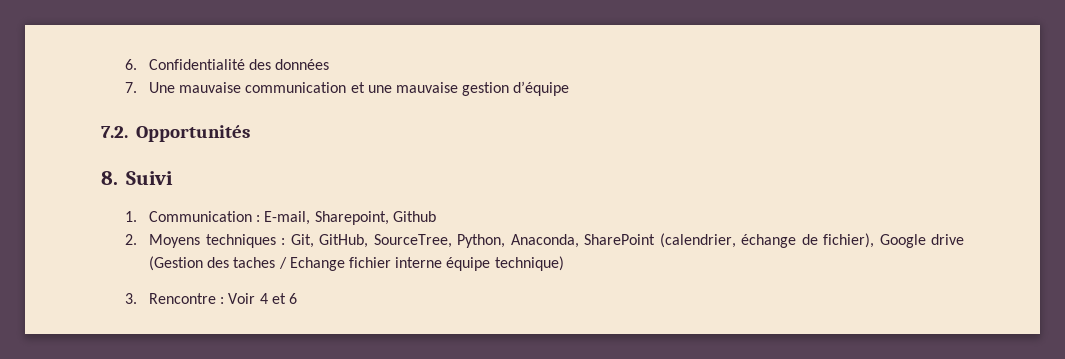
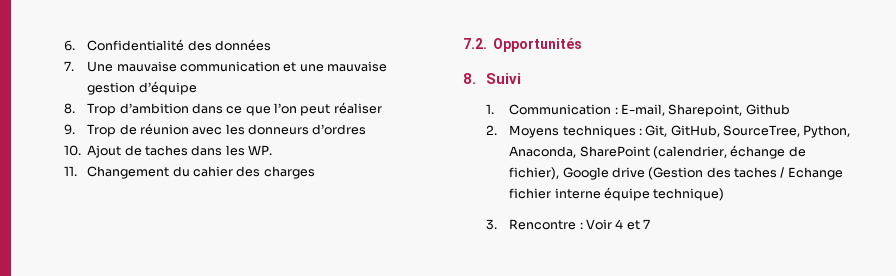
(570, 88) none -> [64,102,382,116] [64,123,367,137] [64,145,273,158] [64,166,315,179] // 8. Trop d’ambition dans ce que l’on peut réaliser // 9. Trop de réunion avec les donneurs d’ordres // 10. Ajout de taches dans les WP. // 11. Changement du cahier des charges
[289,293,298,304] 6 -> [643,219,651,229] 7

